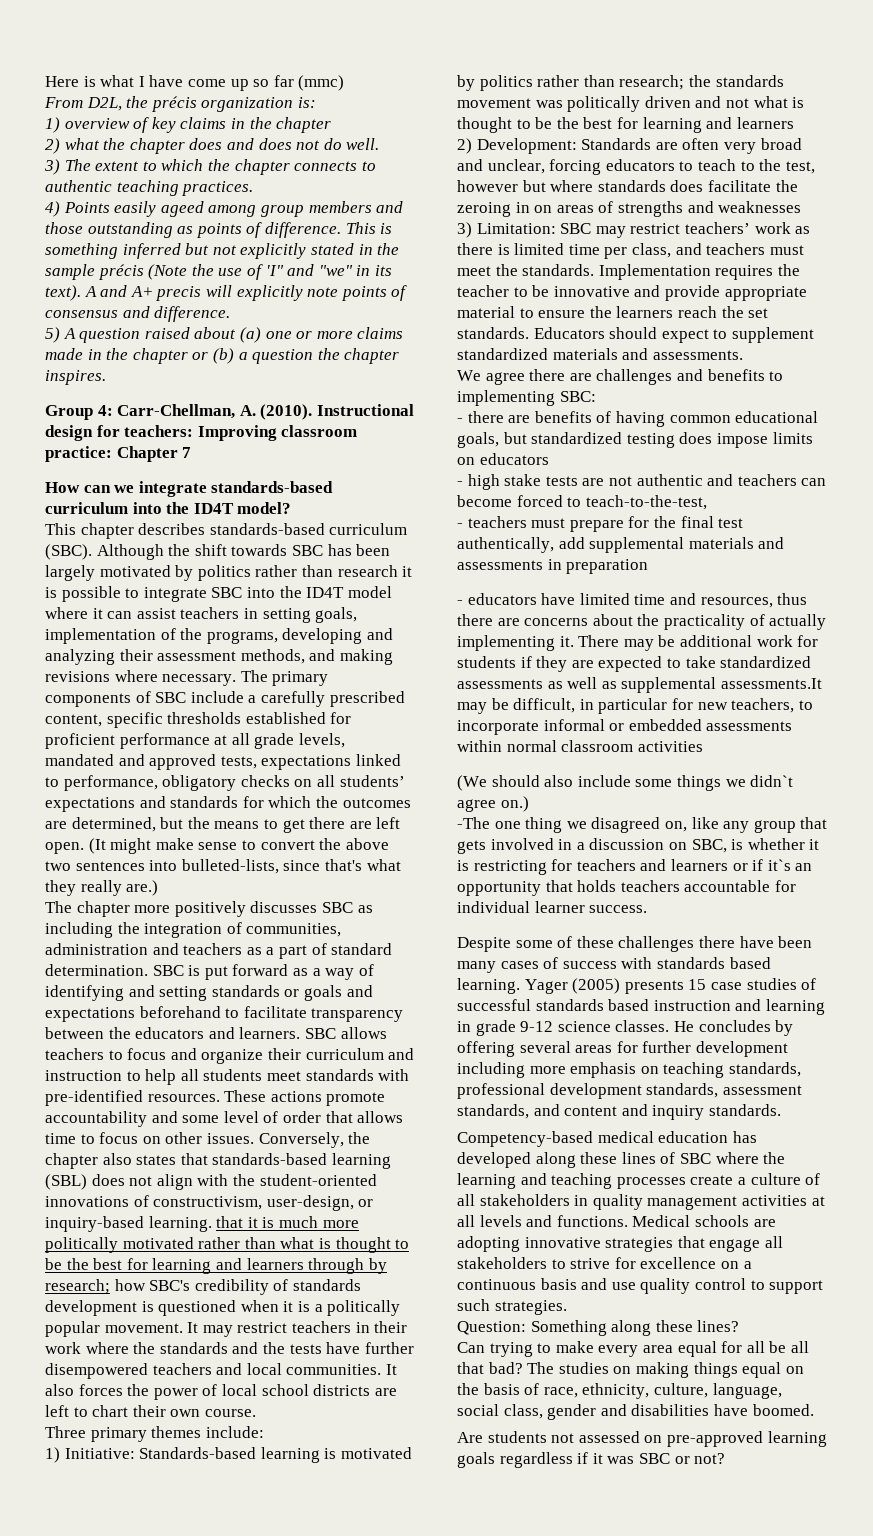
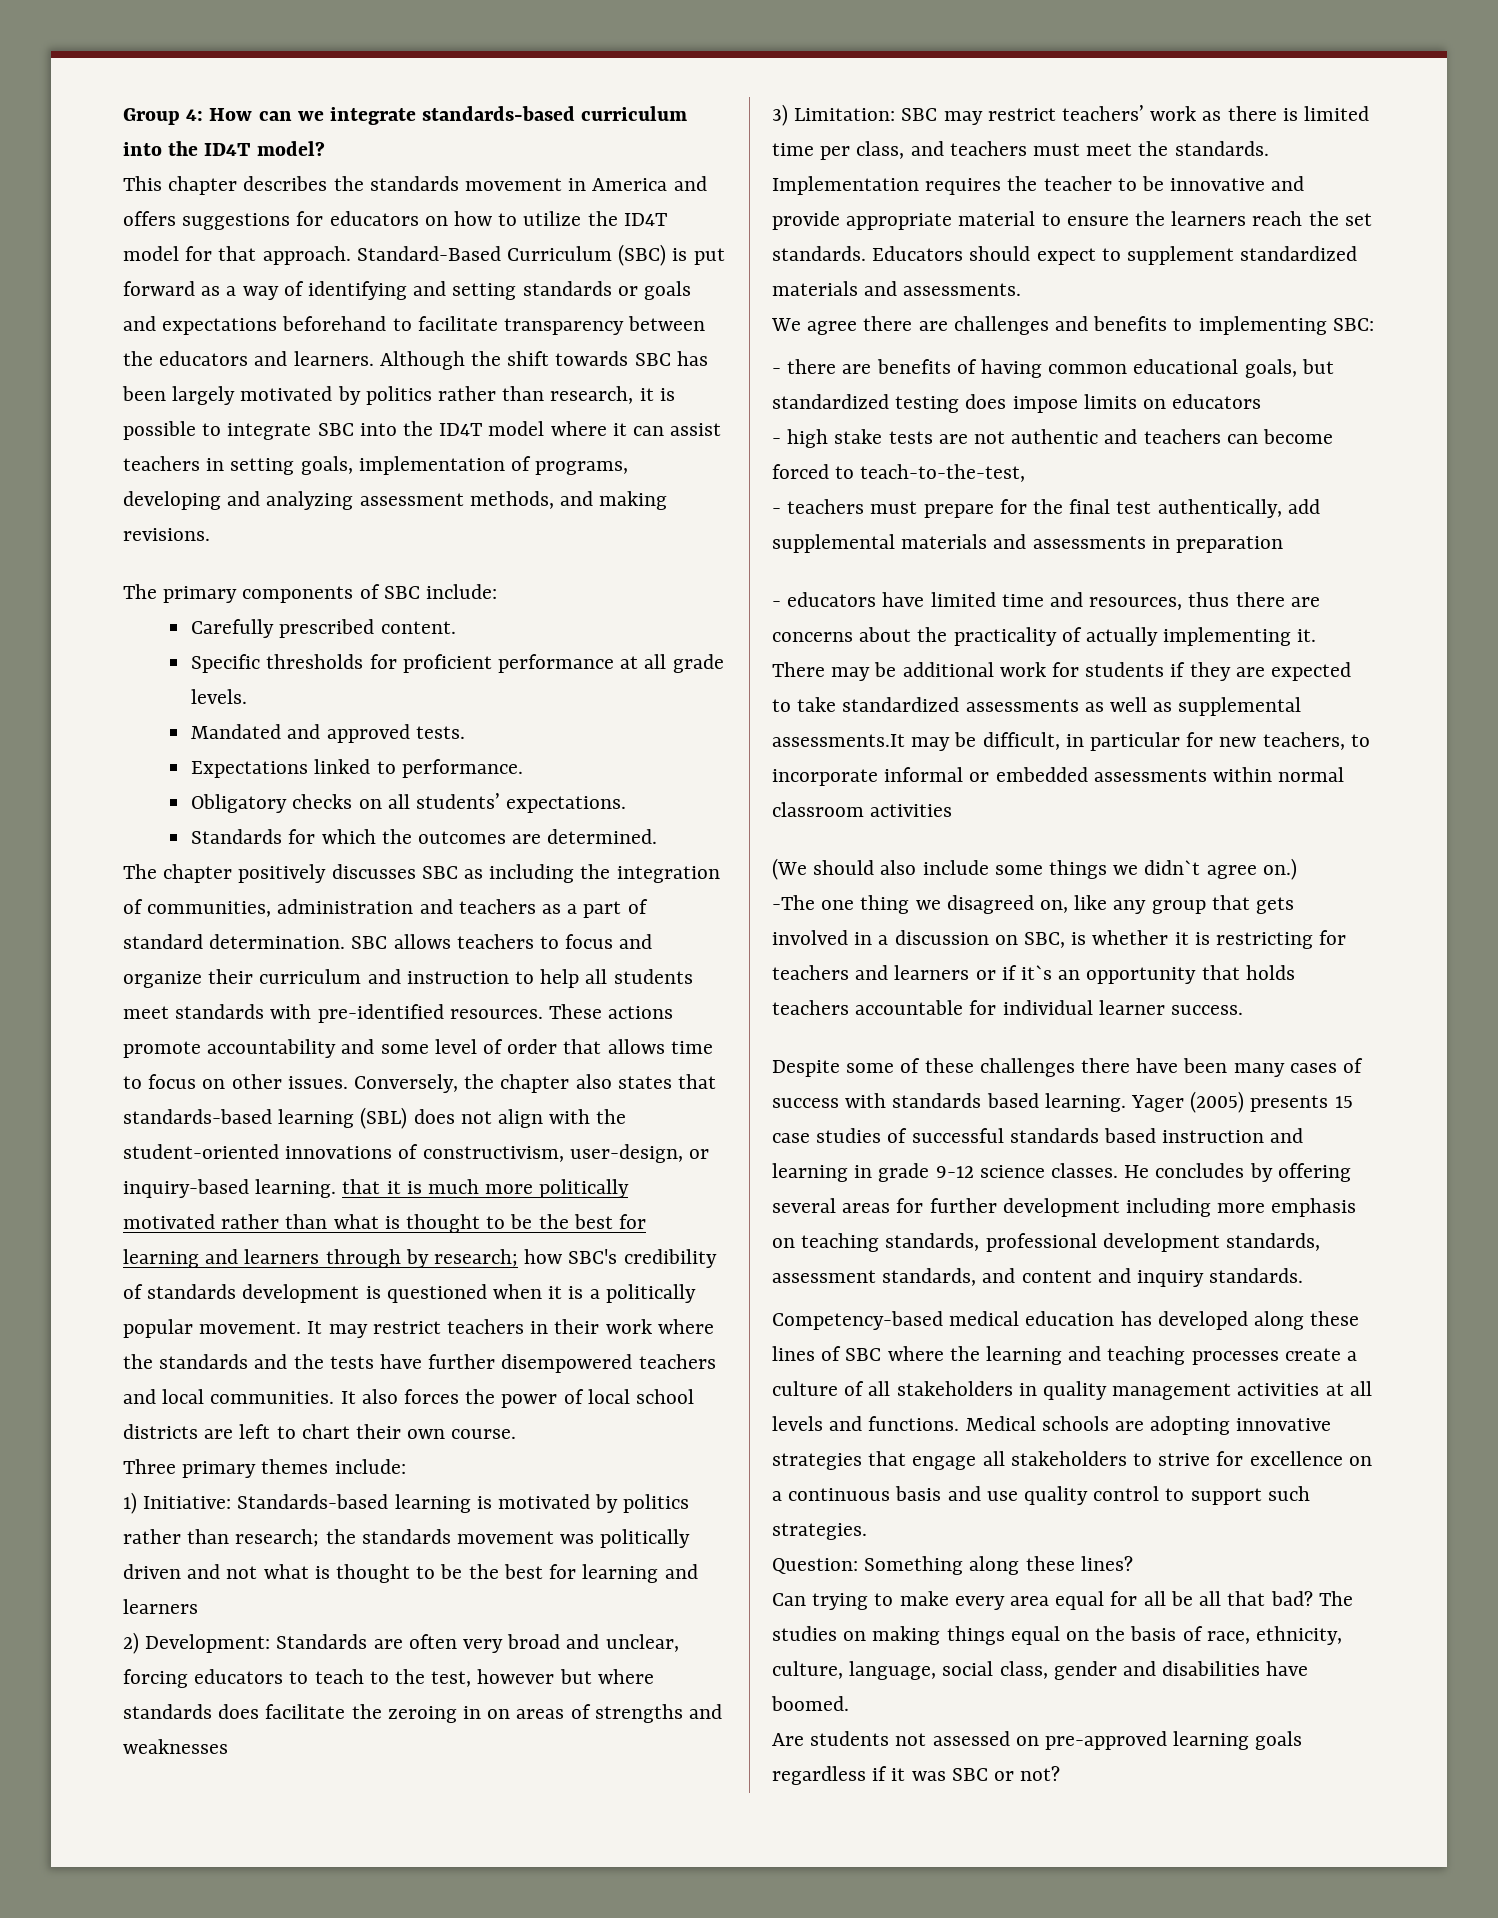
[45,75,345,91] [44,96,316,112] [45,117,332,133] [45,138,380,154] [44,159,376,175] [45,180,254,196] [45,201,404,217] [45,222,393,238] [45,243,400,259] [45,264,392,280] [45,285,408,301] [45,306,231,322] [45,327,404,343] [45,348,400,364] [45,370,106,385] [45,404,414,420] [45,425,358,441] [45,446,192,462] Here is what I have come up so far (mmc) // From D2L, the précis organization is: // 1) overview of key claims in the chapter // 2) what the chapter does and does not do well. // 3) The extent to which the chapter connects to authentic teaching practices. // 4) Points easily ageed among group members and those outstanding as points of difference. This is something inferred but not explicitly stated in the sample précis (Note the use of 'I" and "we" in its text). A and A+ precis will explicitly note points of consensus and difference. // 5) A question raised about (a) one or more claims made in the chapter or (b) a question the chapter inspires. // Group 4: Carr-Chellman, A. (2010). Instructional design for teachers: Improving classroom practice: Chapter 7 // -> [123,108,204,125] Group 4:
[209,523,408,535] [45,544,391,560] [45,565,413,581] [45,586,392,602] [45,607,358,623] [45,628,393,644] [45,649,393,665] [45,670,329,686] [45,691,405,707] [45,712,352,728] [45,733,345,749] [45,754,401,770] [45,775,405,791] [45,796,411,812] [45,817,401,833] [45,838,389,854] [45,859,401,874] [45,880,159,896] [45,901,373,917] [45,922,342,938] [45,943,393,959] [45,964,184,976] standards-based curriculum (SBC). Although the shift towards SBC has been largely motivated by politics rather than research it is possible to integrate SBC into the ID4T model where it can assist teachers in setting goals, implementation of the programs, developing and analyzing their assessment methods, and making revisions where necessary. The primary components of SBC include a carefully prescribed content, specific thresholds established for proficient performance at all grade levels, mandated and approved tests, expectations linked to performance, obligatory checks on all students’ expectations and standards for which the outcomes are determined, but the means to get there are left open. (It might make sense to convert the above two sentences into bulleted-lists, since that's what they really are.) // The chapter more positively discusses SBC as including the integration of communities, administration and teachers as a part of standard determination. SBC -> [333,176,707,191] [123,211,667,230] [123,244,667,266] the standards movement in America and offers suggestions for educators on how to utilize the ID4T model for that approach. Standard-Based Curriculum (SBC)
(301, 1033) none -> [379,351,708,370] [122,386,675,405] [123,421,722,440] [123,456,629,475] [123,491,668,510] [123,528,210,541] [123,584,498,603] [191,619,456,638] [191,654,724,673] [191,689,248,704] [191,724,465,743] [191,759,523,778] [191,793,627,813] [191,829,658,844] [123,864,720,883] [123,899,648,918] [123,934,346,949] Although the shift towards SBC has been largely motivated by politics rather than research, it is possible to integrate SBC into the ID4T model where it can assist teachers in setting goals, implementation of programs, developing and analyzing assessment methods, and making revisions. // The primary components of SBC include: // Carefully prescribed content. // Specific thresholds for proficient performance at all grade levels. // Mandated and approved tests. // Expectations linked to performance. // Obligatory checks on all students’ expectations. // Standards for which the outcomes are determined. // The chapter positively discusses SBC as including the integration of communities, administration and teachers as a part of standard determination.

